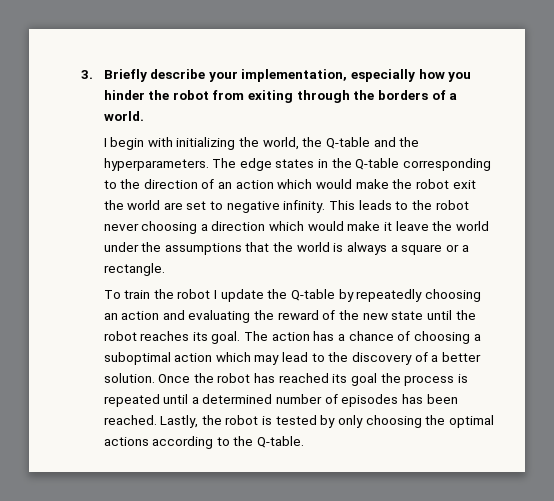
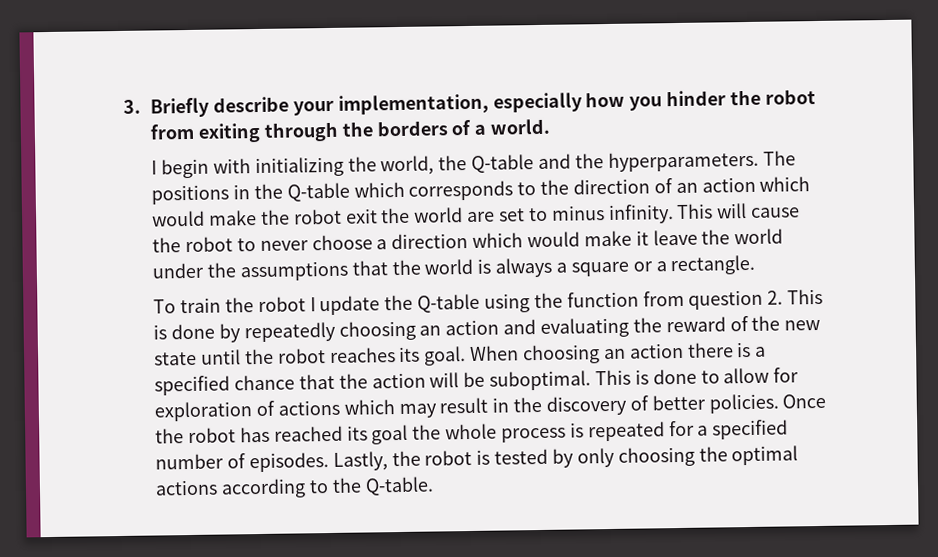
[239,158,315,171] edge states -> [151,184,230,205] positions
[403,158,492,171] corresponding -> [353,180,514,201] which corresponds
[226,201,280,213] negative -> [550,205,605,221] minus
[358,200,469,210] [103,221,198,234] leads to the robot never choosing -> [716,203,801,219] [152,234,373,253] will cause the robot to never choose
(336, 295) none -> [484,288,824,313] [153,323,215,340] using the function from question 2. This is done
[244,331,481,344] [103,352,482,365] [103,373,155,383] The action has a chance of choosing a suboptimal action which may lead to the discovery of a better solution. -> [469,341,767,365] [154,367,800,396] [154,393,779,422] When choosing an action there is a specified chance that the action will be suboptimal. This is done to allow for exploration of actions which may result in the discovery of better policies.
(401, 378) none -> [445,423,498,440] whole
[163,394,458,407] [103,415,157,425] until a determined number of episodes has been reached. -> [668,419,789,440] [155,452,329,473] for a specified number of episodes.

